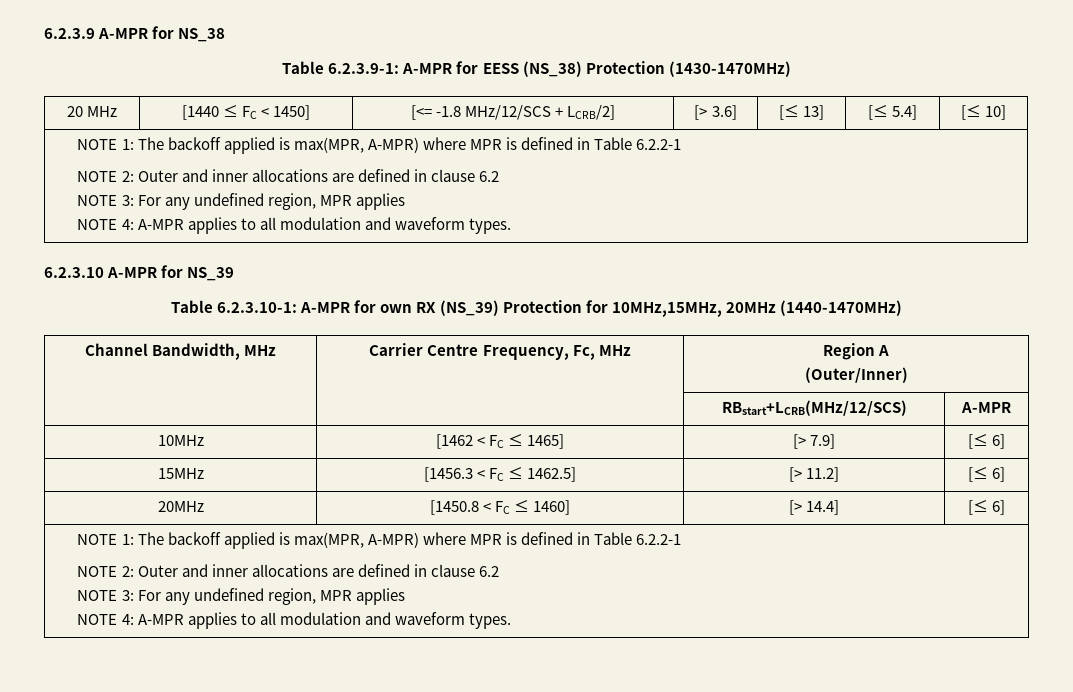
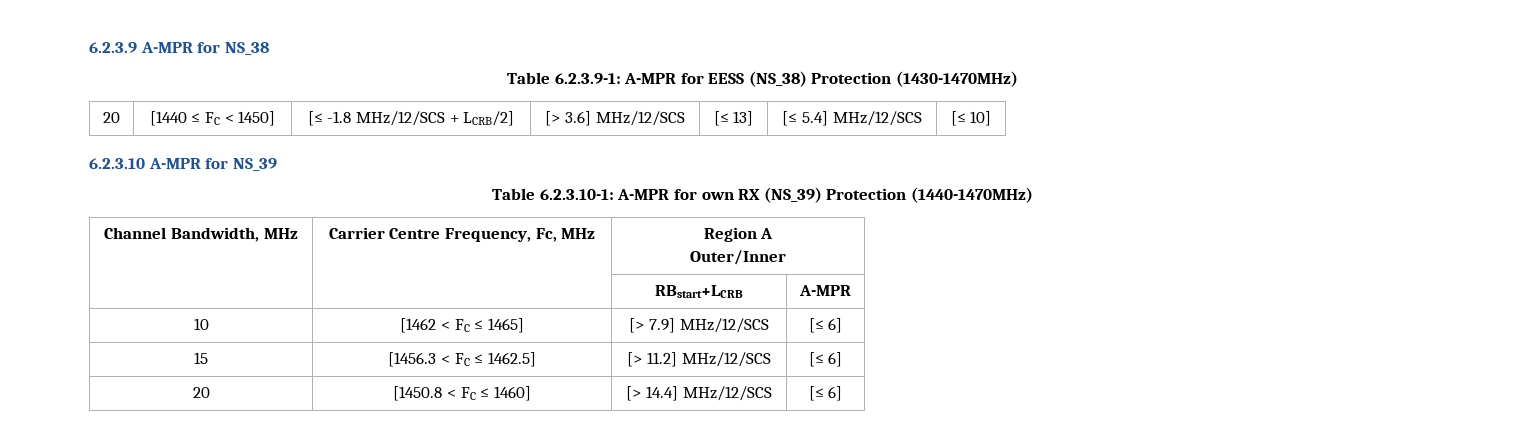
[87,106,118,117] MHz -> (120, 117) none
[410,105,432,120] [<= -> [307,111,323,126] [≤
(737, 112) none -> [595,111,685,126] MHz/12/SCS
(918, 112) none -> [832,111,922,126] MHz/12/SCS
[77,137,682,154] [77,169,499,182] [77,193,405,210] [77,217,511,234] // NOTE 1: The backoff applied is max(MPR, A-MPR) where MPR is defined in Table 6.2.2-1 // NOTE 2: Outer and inner allocations are defined in clause 6.2 // NOTE 3: For any undefined region, MPR applies // NOTE 4: A-MPR applies to all modulation and waveform types. -> (992, 118) none
[585,300,776,317] for 10MHz,15MHz, 20MHz -> (907, 194) none
[804,367,908,383] [721,400,907,416] (Outer/Inner) // | | RBstart+LCRB(MHz/12/SCS) -> [690,250,786,265] [655,285,743,298] Outer/Inner // | | RBstart+LCRB
[157,435,204,446] 10MHz -> [193,318,209,330] 10
[967,434,1006,449] [157,468,204,479] | [≤ 6] // 15MHz -> [679,318,769,333] [808,318,843,333] [194,352,208,364] MHz/12/SCS | [≤ 6] // 15
[967,467,1006,482] [157,501,204,512] | [≤ 6] // 20MHz -> [681,352,771,367] [808,352,843,367] [192,387,210,398] MHz/12/SCS | [≤ 6] // 20
[967,500,1006,515] [77,532,682,549] [77,564,499,577] [77,588,405,605] [77,612,511,629] | [≤ 6] // NOTE 1: The backoff applied is max(MPR, A-MPR) where MPR is defined in Table 6.2.2-1 // NOTE 2: Outer and inner allocations are defined in clause 6.2 // NOTE 3: For any undefined region, MPR applies // NOTE 4: A-MPR applies to all modulation and waveform types. -> [682,386,772,401] [808,386,843,401] MHz/12/SCS | [≤ 6]

